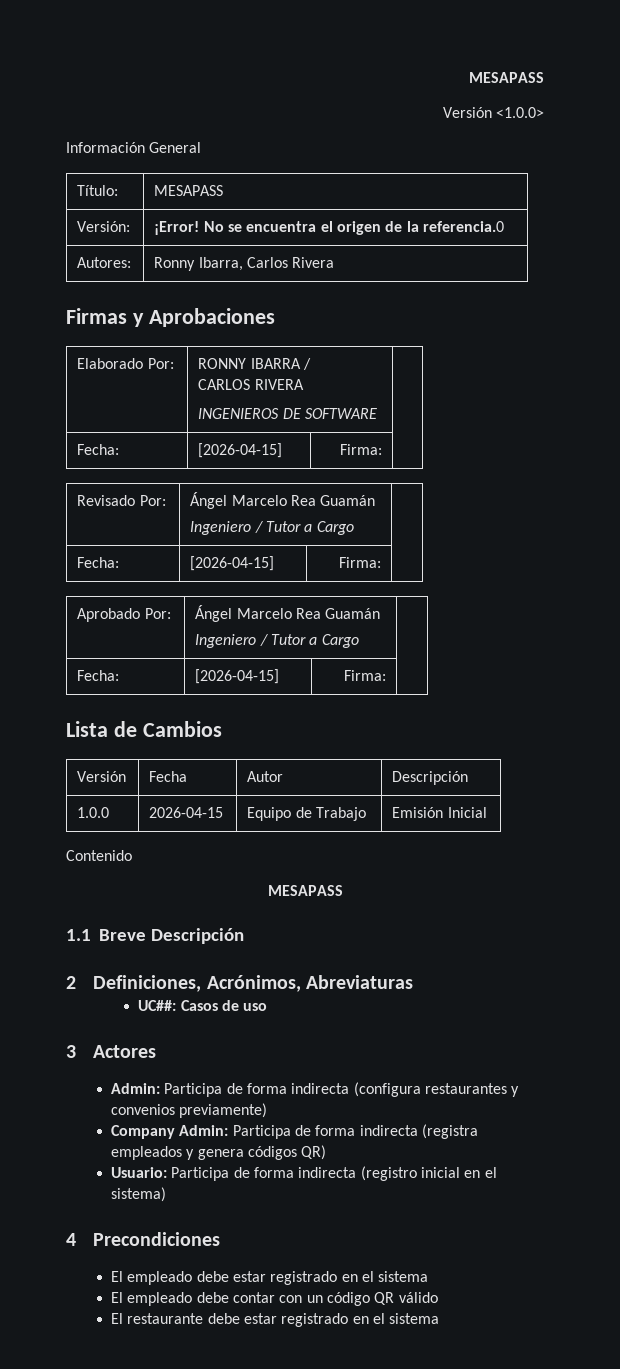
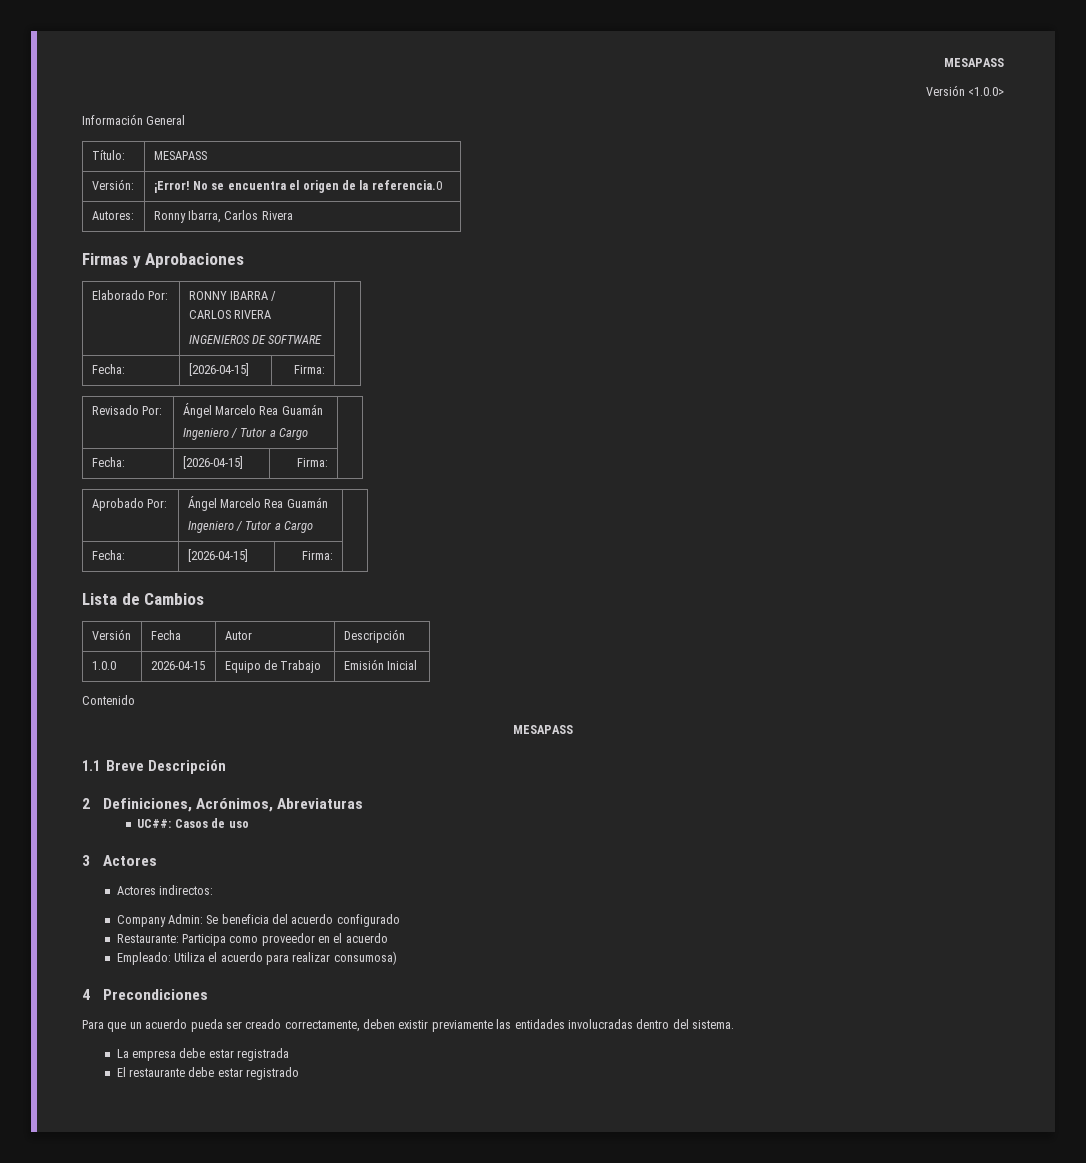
[110,1082,520,1097] [110,1103,268,1118] [110,1124,478,1139] [110,1145,327,1160] [110,1166,497,1181] [110,1187,166,1202] [66,1232,221,1246] [110,1271,429,1285] [110,1292,438,1306] Admin: Participa de forma indirecta (configura restaurantes y convenios previamente) // Company Admin: Participa de forma indirecta (registra empleados y genera códigos QR) // Usuario: Participa de forma indirecta (registro inicial en el sistema) // 4 Precondiciones // El empleado debe estar registrado en el sistema // El empleado debe contar con un código QR válido -> [116,885,213,895] [116,914,400,927] [116,933,388,946] [116,951,397,965] [82,989,208,1000] [82,1019,734,1032] [116,1048,290,1061] Actores indirectos: // Company Admin: Se beneficia del acuerdo configurado // Restaurante: Participa como proveedor en el acuerdo // Empleado: Utiliza el acuerdo para realizar consumosa) // 4 Precondiciones // Para que un acuerdo pueda ser creado correctamente, deben existir previamente las entidades involucradas dentro del sistema. // La empresa debe estar registrada
[352,1313,440,1324] en el sistema -> (300, 1073) none

